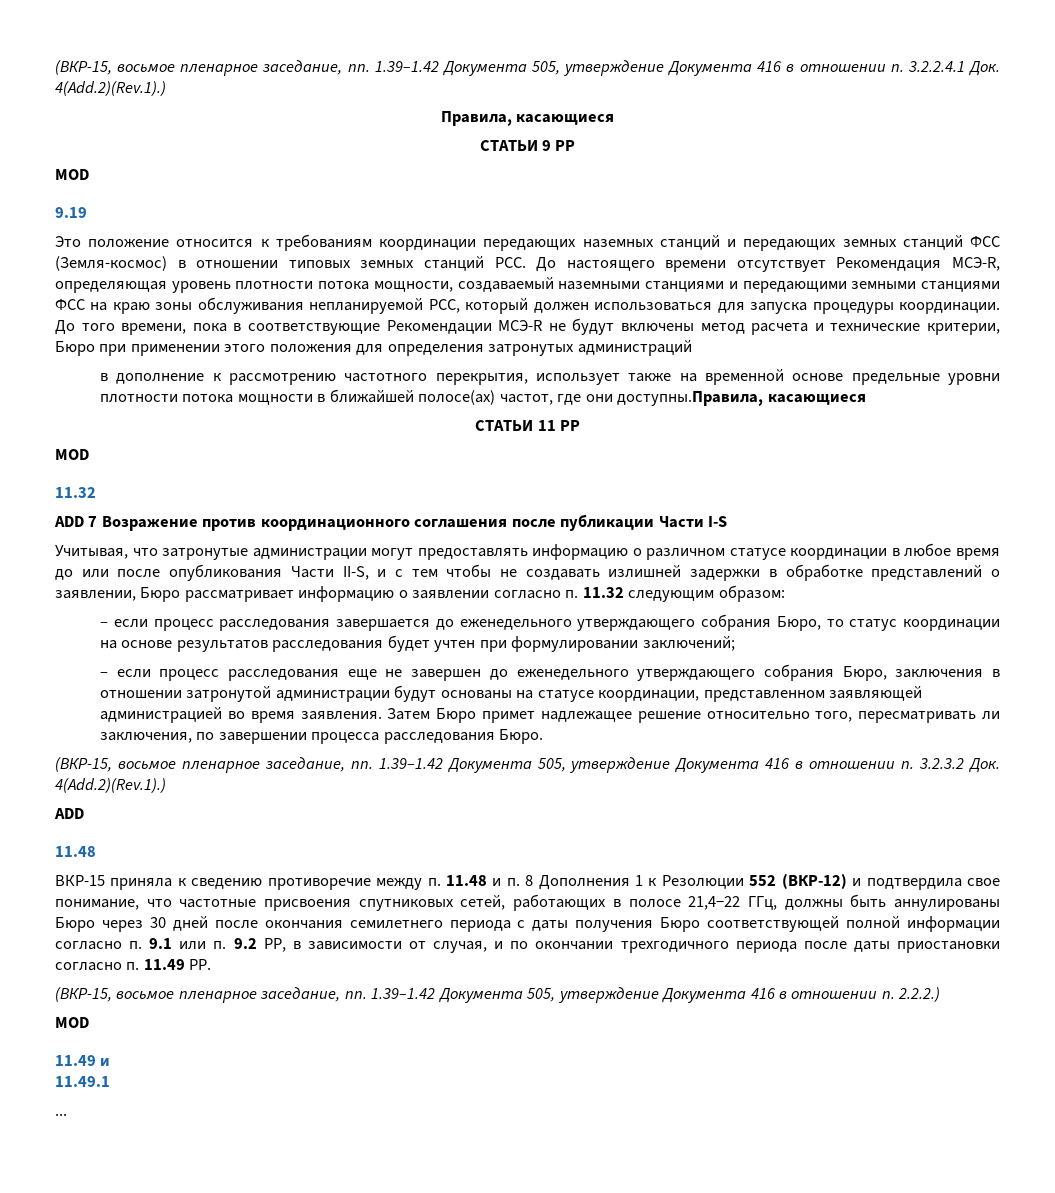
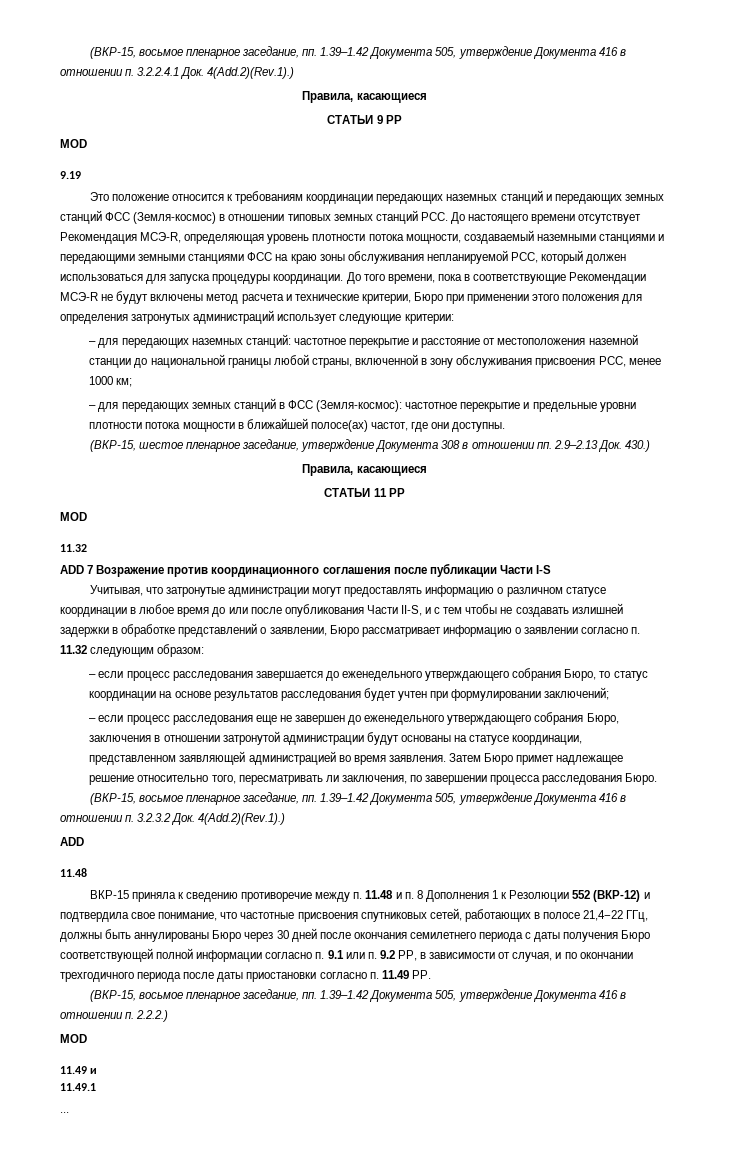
[100,369,844,385] // в дополнение к рассмотрению частотного перекрытия, использует также на временной основе -> [277,314,454,324] [89,334,638,348] [89,354,661,368] [89,376,133,387] [89,398,530,412] использует следующие критерии: // – для передающих наземных станций: частотное перекрытие и расстояние от местоположения наземной станции до национальной границы любой страны, включенной в зону обслуживания присвоения РСС, менее 1000 км; // – для передающих земных станций в ФСС (Земля-космос): частотное перекрытие и
[617,391,764,406] доступны.Правила, -> [452,422,506,432] [89,439,650,452] [302,464,354,476] доступны. // (ВКР-15, шестое пленарное заседание, утверждение Документа 308 в отношении пп. 2.9–2.13 Док. 430.) // Правила,

